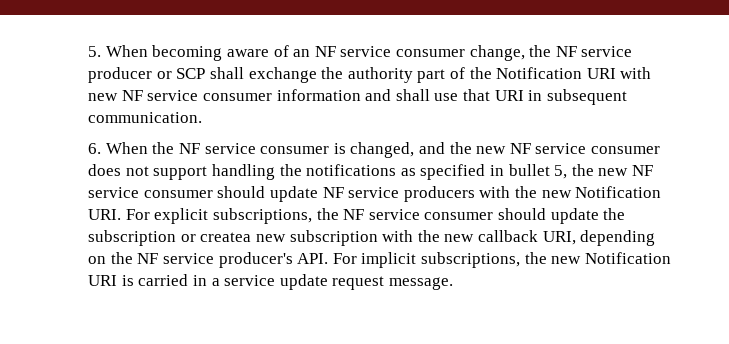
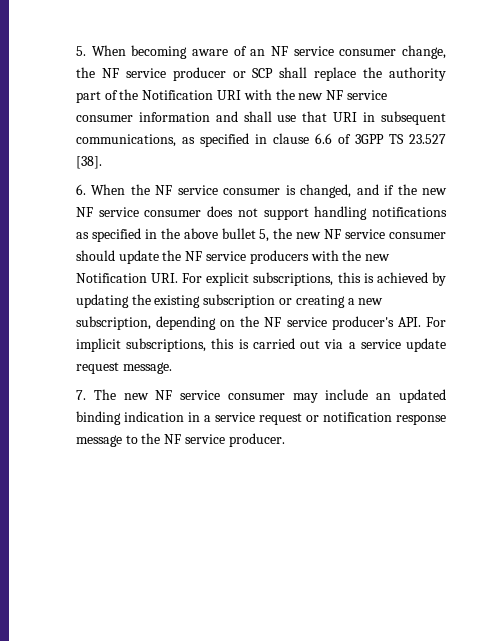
[248,67,317,83] exchange -> [314,67,357,81] replace
(652, 73) none -> [275,89,295,100] the
[88,112,203,123] communication. -> [75,133,447,147] [75,156,102,169] communications, as specified in clause 6.6 of 3GPP TS 23.527 [38].
(445, 148) none -> [384,185,395,195] if
[279,164,302,176] the -> (368, 213) none
(504, 170) none -> [160,228,218,239] the above
(318, 194) none -> [162,250,182,261] the
[316,208,626,224] [88,230,576,246] the NF service consumer should update the subscription or createa new subscription with the new callback URI, -> [337,272,446,286] [75,294,384,308] [75,316,151,330] this is achieved by updating the existing subscription or creating a new subscription,
[524,252,671,264] [88,274,207,286] the new Notification URI is carried in -> [211,338,344,349] this is carried out via
(453, 283) none -> [75,389,446,403] [75,411,446,425] [75,433,285,447] // 7. The new NF service consumer may include an updated binding indication in a service request or notification response message to the NF service producer.

